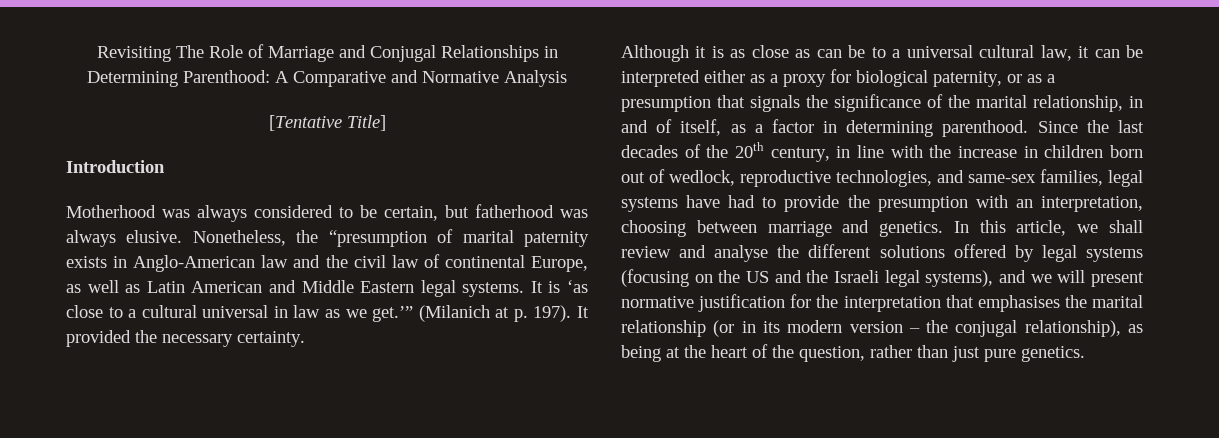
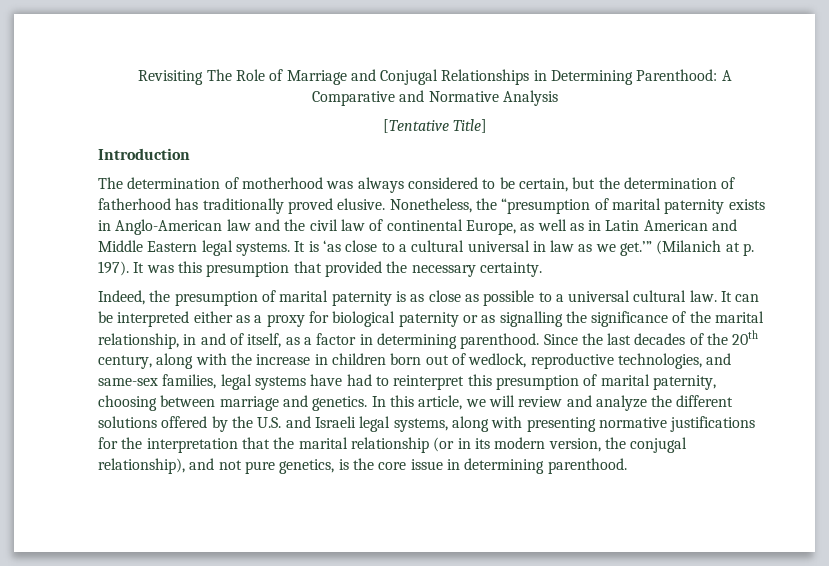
[66,205,156,218] Motherhood -> [98,177,323,189] The determination of motherhood
[475,204,588,218] [66,230,116,247] fatherhood was always -> [598,177,736,189] [98,198,333,214] the determination of fatherhood has traditionally proved
(141, 288) none -> [588,220,602,231] in
(589, 312) none -> [146,261,322,277] was this presumption that
[621,45,707,62] Although it -> [98,290,392,306] Indeed, the presumption of marital paternity
[816,45,866,58] can be -> [483,290,535,306] possible
[1040,45,1090,61] law, it -> [689,290,733,302] law. It
[933,71,1002,87] paternity, -> [398,312,459,327] paternity
[1047,74,1055,83] [621,95,800,112] a presumption that signals -> [499,311,563,327] signalling
[836,145,884,158] in line -> [156,353,194,369] along
[784,195,1143,212] provide the presumption with an interpretation, -> [393,374,716,390] reinterpret this presumption of marital paternity,
[1109,220,1143,233] shall -> [488,395,515,407] will
[714,245,769,262] analyse -> [595,395,647,411] analyze
[1041,245,1143,262] [621,269,1144,287] [621,294,786,312] legal systems (focusing on the US and the Israeli legal systems), and we will present normative justification -> [231,416,756,432] the U.S. and Israeli legal systems, along with presenting normative justifications
[977,295,1060,312] emphasises -> (270, 443) none
[849,321,920,333] version – -> [548,438,601,452] version,
[1128,324,1143,333] [621,344,1085,362] as being at the heart of the question, rather than just pure genetics. -> [189,458,627,474] and not pure genetics, is the core issue in determining parenthood.

